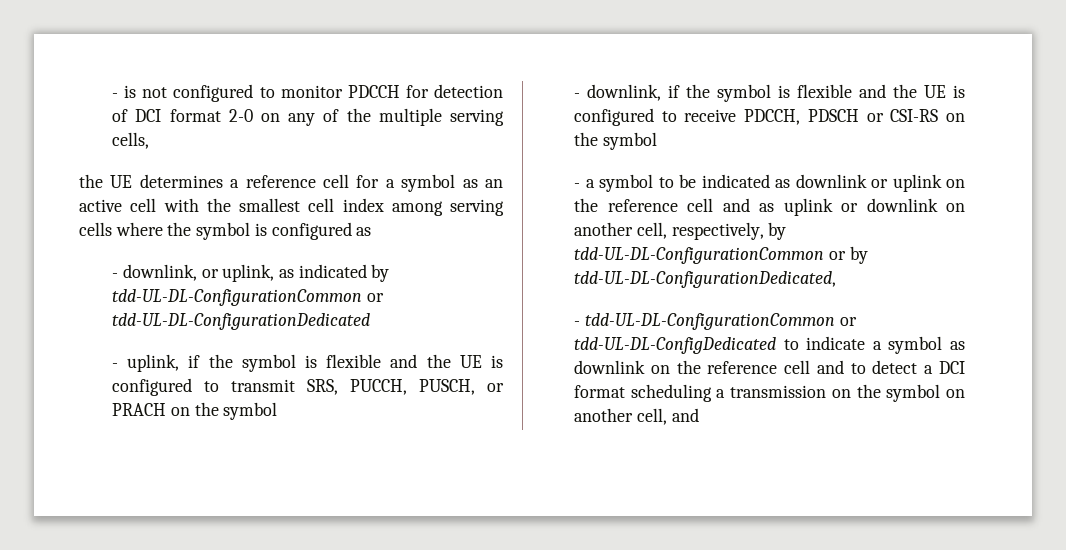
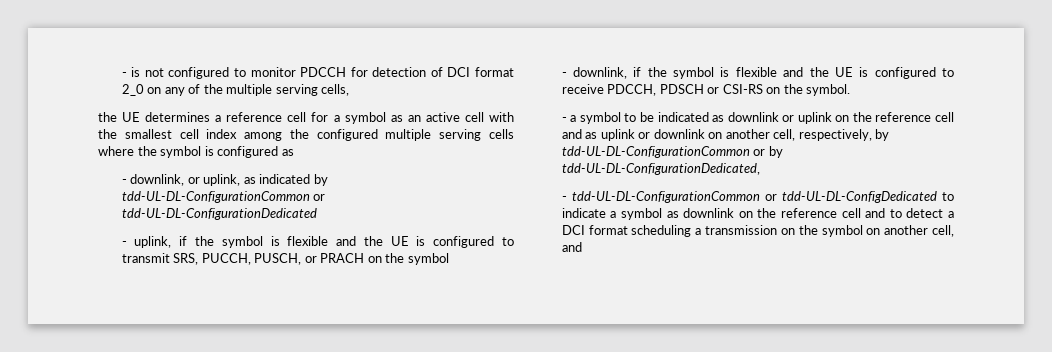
[228,109,253,122] 2-0 -> [121,84,144,96] 2_0
(443, 208) none -> [289,129,432,141] the configured multiple
[602,132,657,150] symbol -> [806,84,851,96] symbol.

